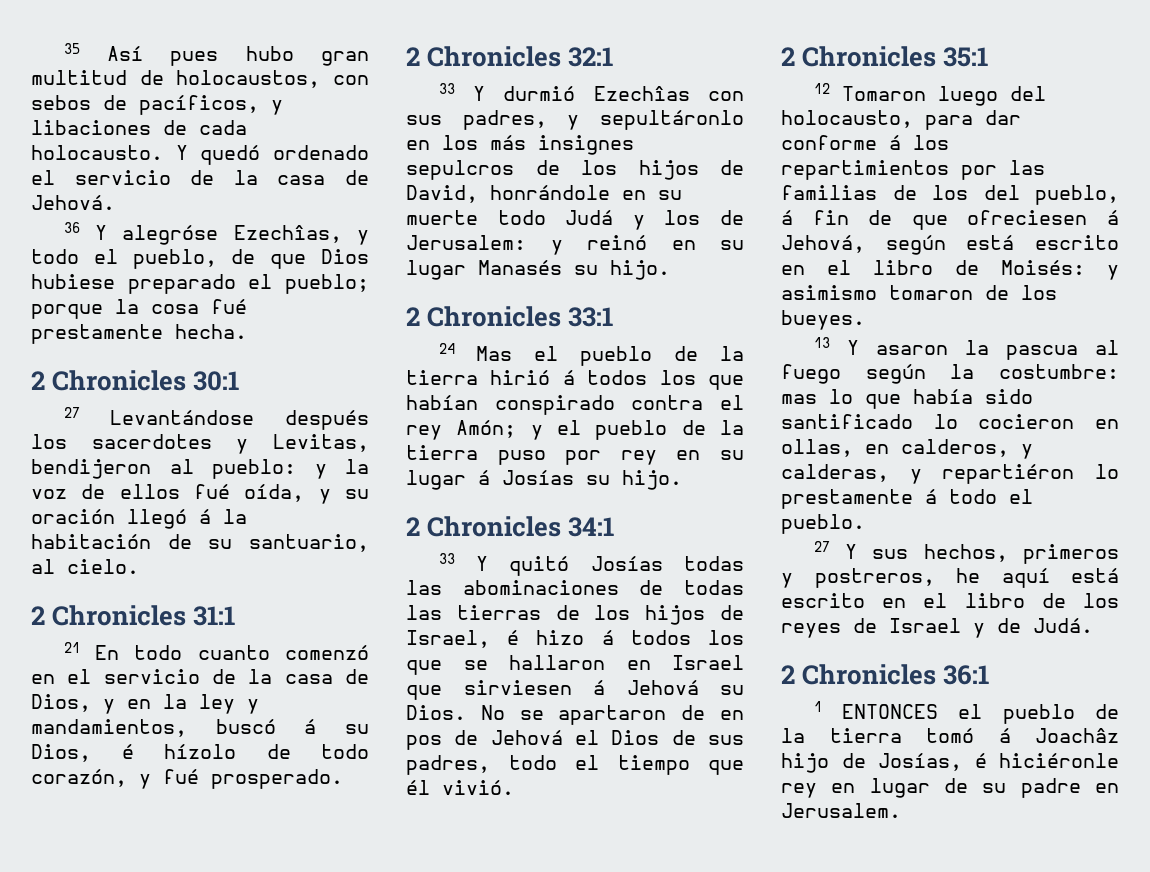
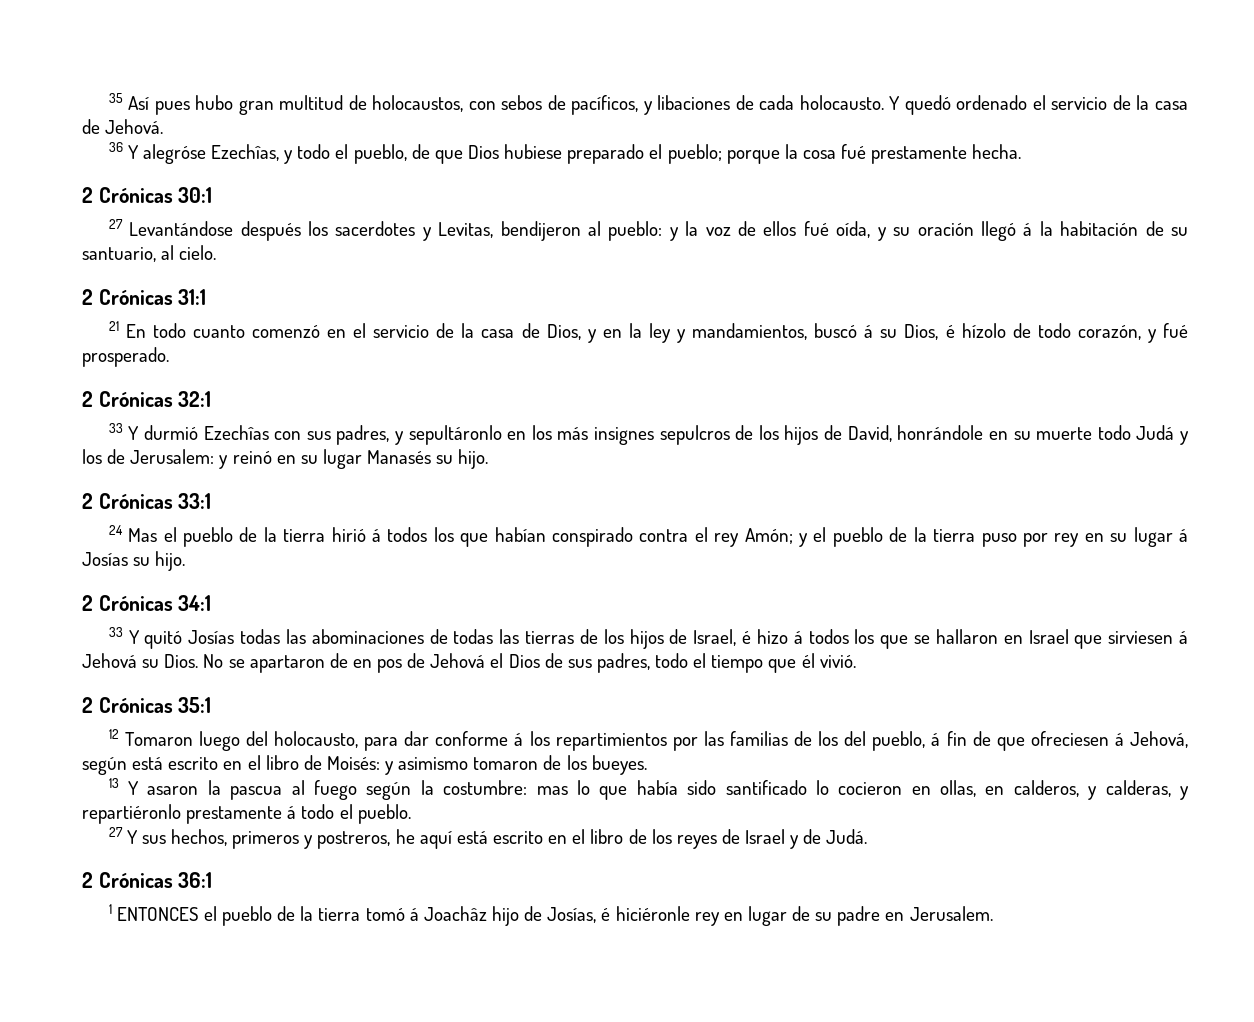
[52,370,187,391] Chronicles -> [98,187,173,203] Crónicas
[52,605,187,626] Chronicles -> [98,289,173,305] Crónicas
[427,46,562,67] Chronicles -> [98,391,173,407] Crónicas
[427,306,562,327] Chronicles -> [98,493,173,509] Crónicas
[427,516,562,537] Chronicles -> [98,595,173,611] Crónicas
[802,46,937,67] Chronicles -> [98,697,173,713] Crónicas
[942,464,1119,484] repartiéron lo -> [82,804,181,824] repartiéronlo
[802,664,937,685] Chronicles -> [98,872,173,888] Crónicas

